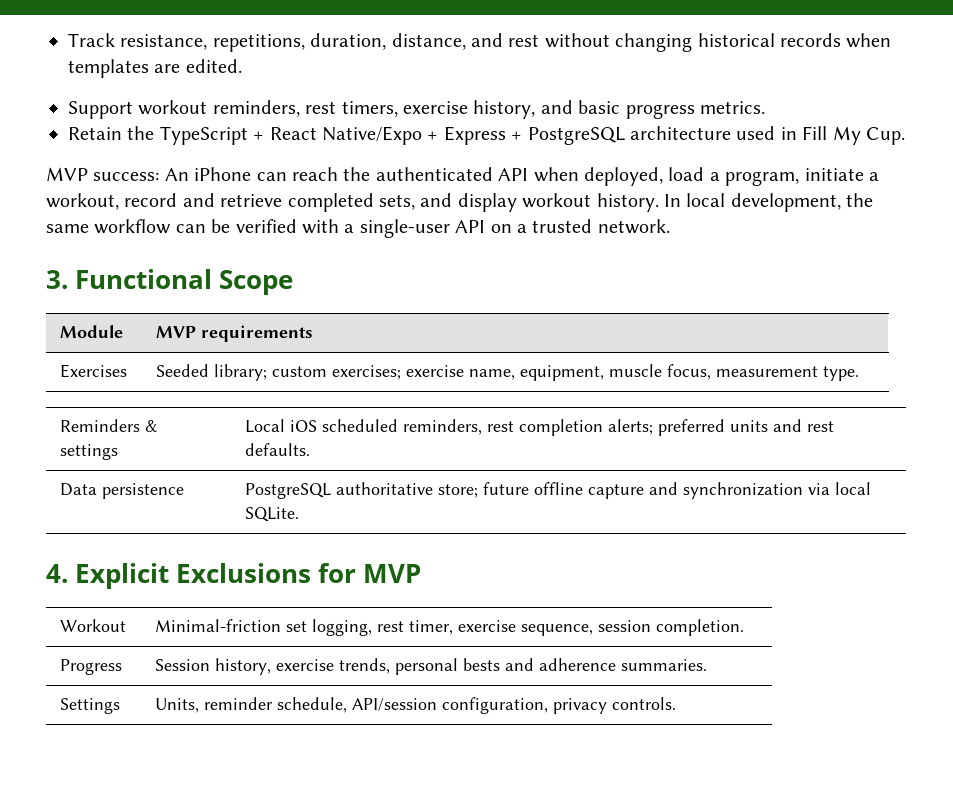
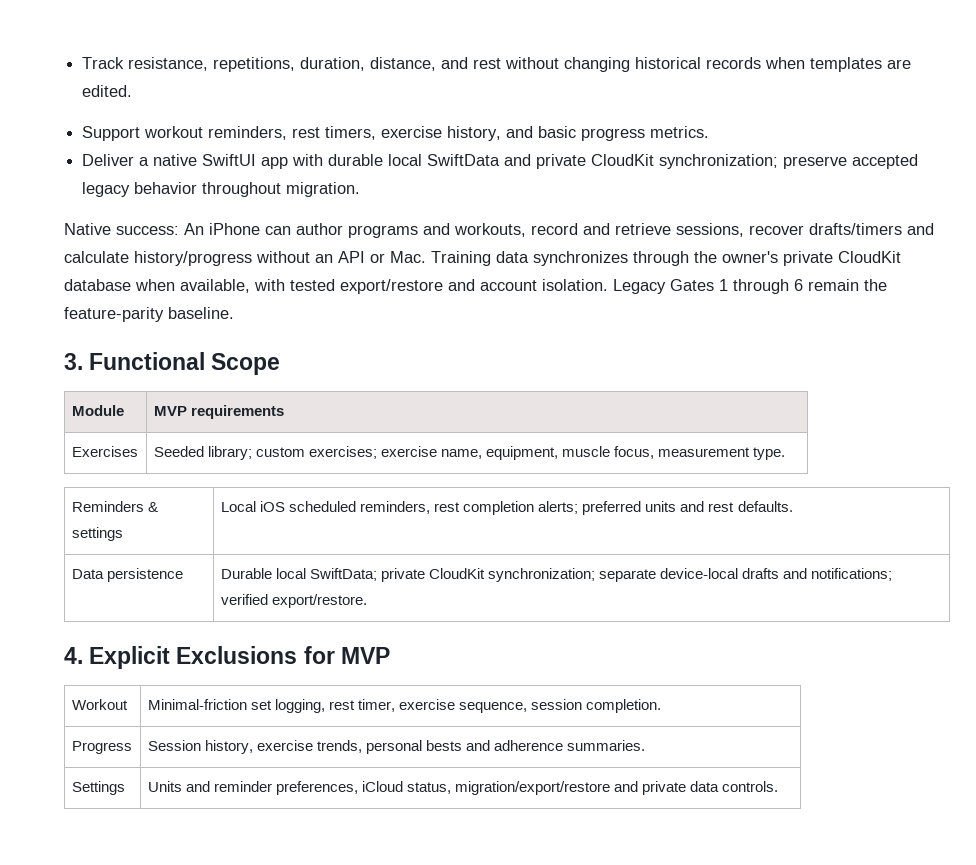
[68,126,905,145] [46,167,879,186] [46,193,874,212] [46,219,670,238] Retain the TypeScript + React Native/Expo + Express + PostgreSQL architecture used in Fill My Cup. // MVP success: An iPhone can reach the authenticated API when deployed, load a program, initiate a workout, record and retrieve completed sets, and display workout history. In local development, the same workflow can be verified with a single-user API on a trusted network. -> [82,154,919,169] [82,182,361,197] [64,223,934,238] [64,251,901,266] [64,279,887,294] [64,307,234,322] Deliver a native SwiftUI app with durable local SwiftData and private CloudKit synchronization; preserve accepted legacy behavior throughout migration. // Native success: An iPhone can author programs and workouts, record and retrieve sessions, recover drafts/timers and calculate history/progress without an API or Mac. Training data synchronizes through the owner's private CloudKit database when available, with tested export/restore and account isolation. Legacy Gates 1 through 6 remain the feature-parity baseline.
[245,482,872,499] [245,507,300,522] PostgreSQL authoritative store; future offline capture and synchronization via local SQLite. -> [220,568,893,582] [220,594,368,608] Durable local SwiftData; private CloudKit synchronization; separate device-local drafts and notifications; verified export/restore.
[155,697,608,714] Units, reminder schedule, API/session configuration, privacy -> [147,781,720,795] Units and reminder preferences, iCloud status, migration/export/restore and private data

